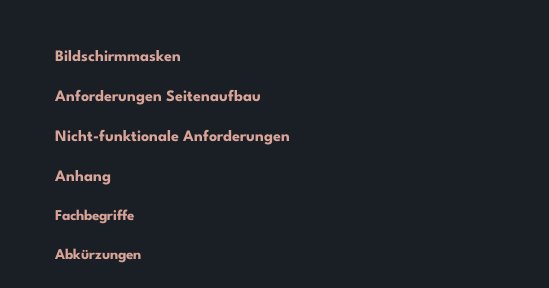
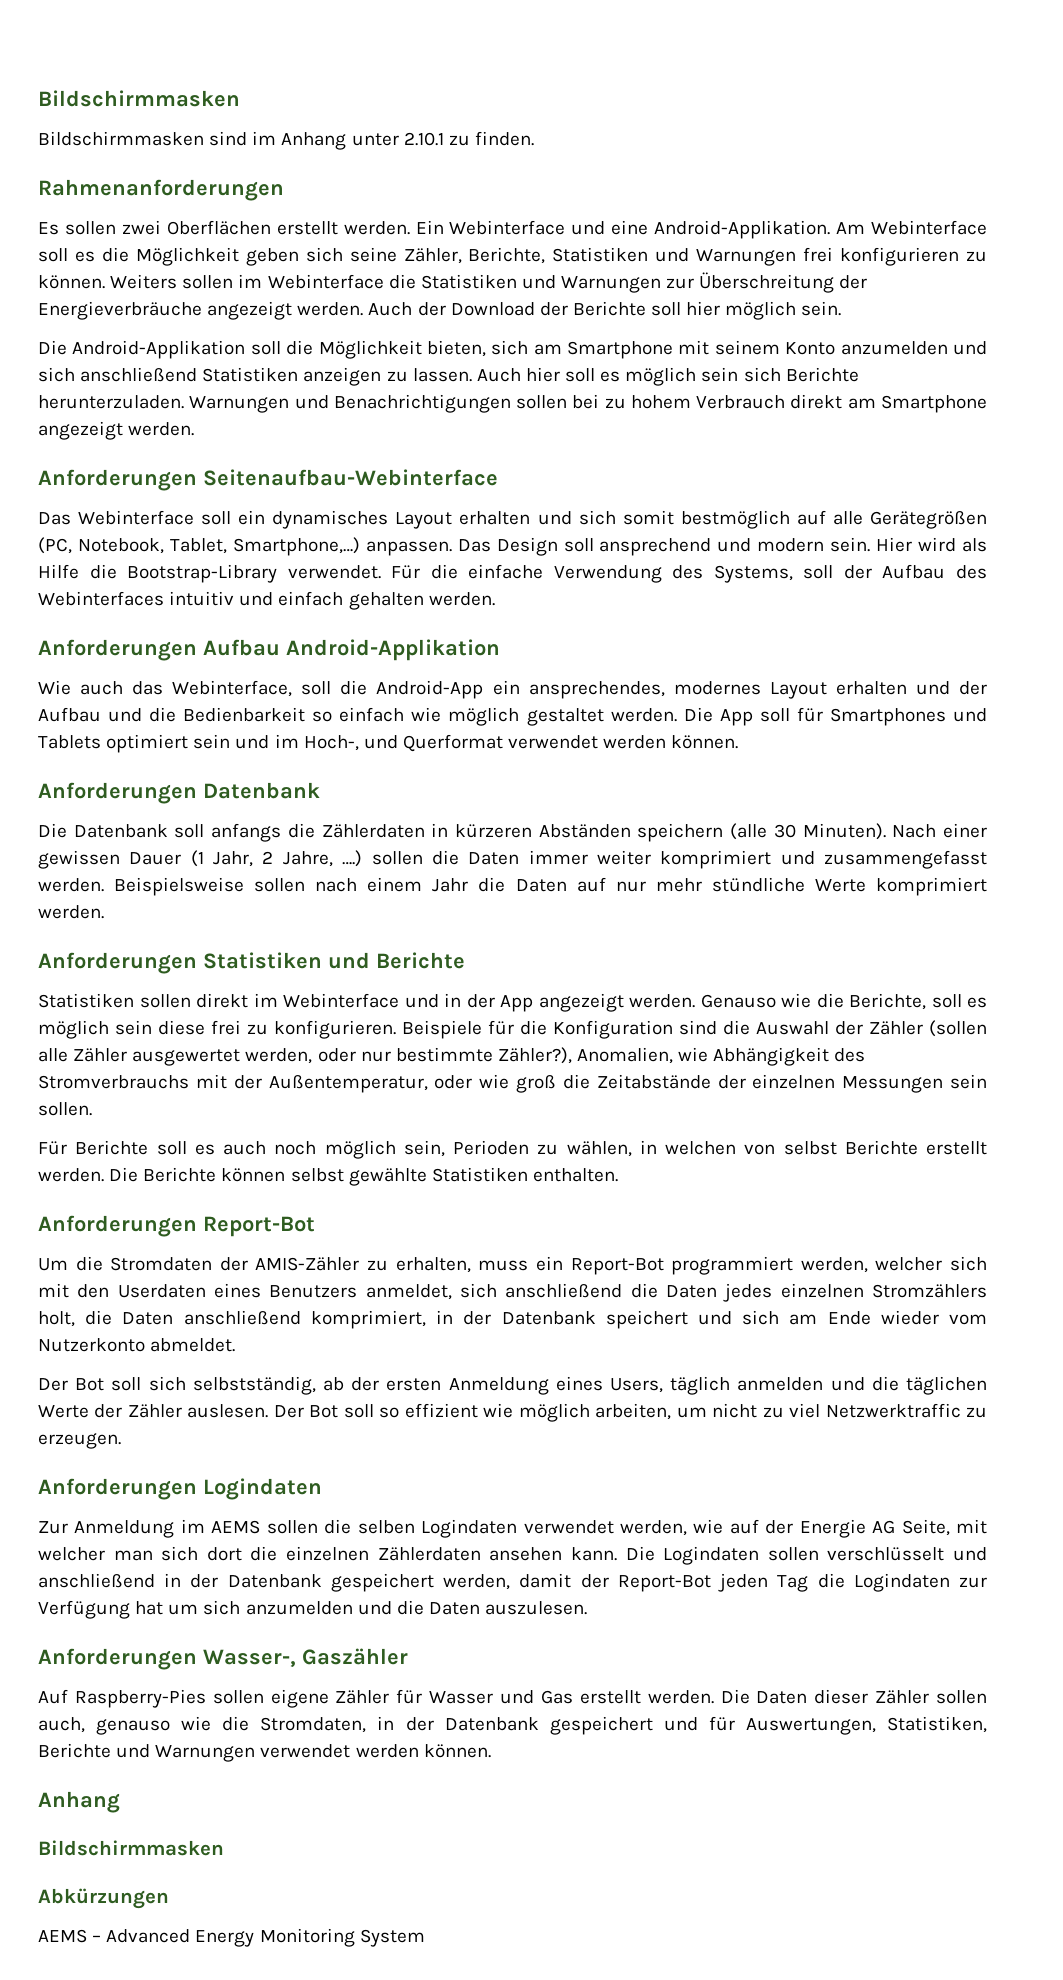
[55,50,181,62] [54,89,262,105] [55,129,291,145] Bildschirmmasken // Anforderungen Seitenaufbau // Nicht-funktionale Anforderungen -> [38,90,240,107] [38,131,534,150] [38,179,284,201] [38,220,987,239] [38,247,988,266] [38,272,868,293] [38,301,842,320] [38,340,987,359] [38,367,859,386] [38,394,987,413] [38,421,195,440] [38,469,498,491] [38,510,988,529] [38,537,988,556] [38,564,988,583] [38,591,495,610] [38,639,500,661] [38,680,988,699] [38,707,988,726] [38,734,739,753] [38,782,320,804] [38,823,987,842] [38,850,987,869] [38,877,988,896] [38,905,104,919] [38,952,465,974] [38,993,987,1012] [38,1020,987,1039] [38,1047,866,1066] [38,1074,988,1093] [38,1102,92,1116] [38,1140,987,1159] [38,1167,618,1186] [38,1215,315,1237] [38,1256,988,1275] [38,1283,988,1302] [38,1310,987,1329] [38,1338,236,1352] [38,1376,988,1395] [38,1403,988,1422] [38,1433,121,1449] [38,1478,322,1500] [38,1519,987,1538] [38,1546,988,1565] [38,1573,988,1592] [38,1600,588,1619] [38,1648,408,1670] [38,1689,988,1708] [38,1716,988,1735] [38,1743,491,1762] Bildschirmmasken // Bildschirmmasken sind im Anhang unter 2.10.1 zu finden. // Rahmenanforderungen // Es sollen zwei Oberflächen erstellt werden. Ein Webinterface und eine Android-Applikation. Am Webinterface soll es die Möglichkeit geben sich seine Zähler, Berichte, Statistiken und Warnungen frei konfigurieren zu können. Weiters sollen im Webinterface die Statistiken und Warnungen zur Überschreitung der Energieverbräuche angezeigt werden. Auch der Download der Berichte soll hier möglich sein. // Die Android-Applikation soll die Möglichkeit bieten, sich am Smartphone mit seinem Konto anzumelden und sich anschließend Statistiken anzeigen zu lassen. Auch hier soll es möglich sein sich Berichte herunterzuladen. Warnungen und Benachrichtigungen sollen bei zu hohem Verbrauch direkt am Smartphone angezeigt werden. // Anforderungen Seitenaufbau-Webinterface // Das Webinterface soll ein dynamisches Layout erhalten und sich somit bestmöglich auf alle Gerätegrößen (PC, Notebook, Tablet, Smartphone,…) anpassen. Das Design soll ansprechend und modern sein. Hier wird als Hilfe die Bootstrap-Library verwendet. Für die einfache Verwendung des Systems, soll der Aufbau des Webinterfaces intuitiv und einfach gehalten werden. // Anforderungen Aufbau Android-Applikation // Wie auch das Webinterface, soll die Android-App ein ansprechendes, modernes Layout erhalten und der Aufbau und die Bedienbarkeit so einfach wie möglich gestaltet werden. Die App soll für Smartphones und Tablets optimiert sein und im Hoch-, und Querformat verwendet werden können. // Anforderungen Datenbank // Die Datenbank soll anfangs die Zählerdaten in kürzeren Abständen speichern (alle 30 Minuten). Nach einer gewissen Dauer (1 Jahr, 2 Jahre, ….) sollen die Daten immer weiter komprimiert und zusammengefasst werden. Beispielsweise sollen nach einem Jahr die Daten auf nur mehr stündliche Werte komprimiert werden. // Anforderungen Statistiken und Berichte // Statistiken sollen direkt im Webinterface und in der App angezeigt werden. Genauso wie die Berichte, soll es möglich sein diese frei zu konfigurieren. Beispiele für die Konfiguration sind die Auswahl der Zähler (sollen alle Zähler ausgewertet werden, oder nur bestimmte Zähler?), Anomalien, wie Abhängigkeit des Stromverbrauchs mit der Außentemperatur, oder wie groß die Zeitabstände der einzelnen Messungen sein sollen. // Für Berichte soll es auch noch möglich sein, Perioden zu wählen, in welchen von selbst Berichte erstellt werden. Die Berichte können selbst gewählte Statistiken enthalten. // Anforderungen Report-Bot // Um die Stromdaten der AMIS-Zähler zu erhalten, muss ein Report-Bot programmiert werden, welcher sich mit den Userdaten eines Benutzers anmeldet, sich anschließend die Daten jedes einzelnen Stromzählers holt, die Daten anschließend komprimiert, in der Datenbank speichert und sich am Ende wieder vom Nutzerkonto abmeldet. // Der Bot soll sich selbstständig, ab der ersten Anmeldung eines Users, täglich anmelden und die täglichen Werte der Zähler auslesen. Der Bot soll so effizient wie möglich arbeiten, um nicht zu viel Netzwerktraffic zu erzeugen. // Anforderungen Logindaten // Zur Anmeldung im AEMS sollen die selben Logindaten verwendet werden, wie auf der Energie AG Seite, mit welcher man sich dort die einzelnen Zählerdaten ansehen kann. Die Logindaten sollen verschlüsselt und anschließend in der Datenbank gespeichert werden, damit der Report-Bot jeden Tag die Logindaten zur Verfügung hat um sich anzumelden und die Daten auszulesen. // Anforderungen Wasser-, Gaszähler // Auf Raspberry-Pies sollen eigene Zähler für Wasser und Gas erstellt werden. Die Daten dieser Zähler sollen auch, genauso wie die Stromdaten, in der Datenbank gespeichert und für Auswertungen, Statistiken, Berichte und Warnungen verwendet werden können.
[55,209,134,224] Fachbegriffe -> [38,1840,224,1856] Bildschirmmasken
(141, 255) none -> [38,1928,425,1947] // AEMS – Advanced Energy Monitoring System

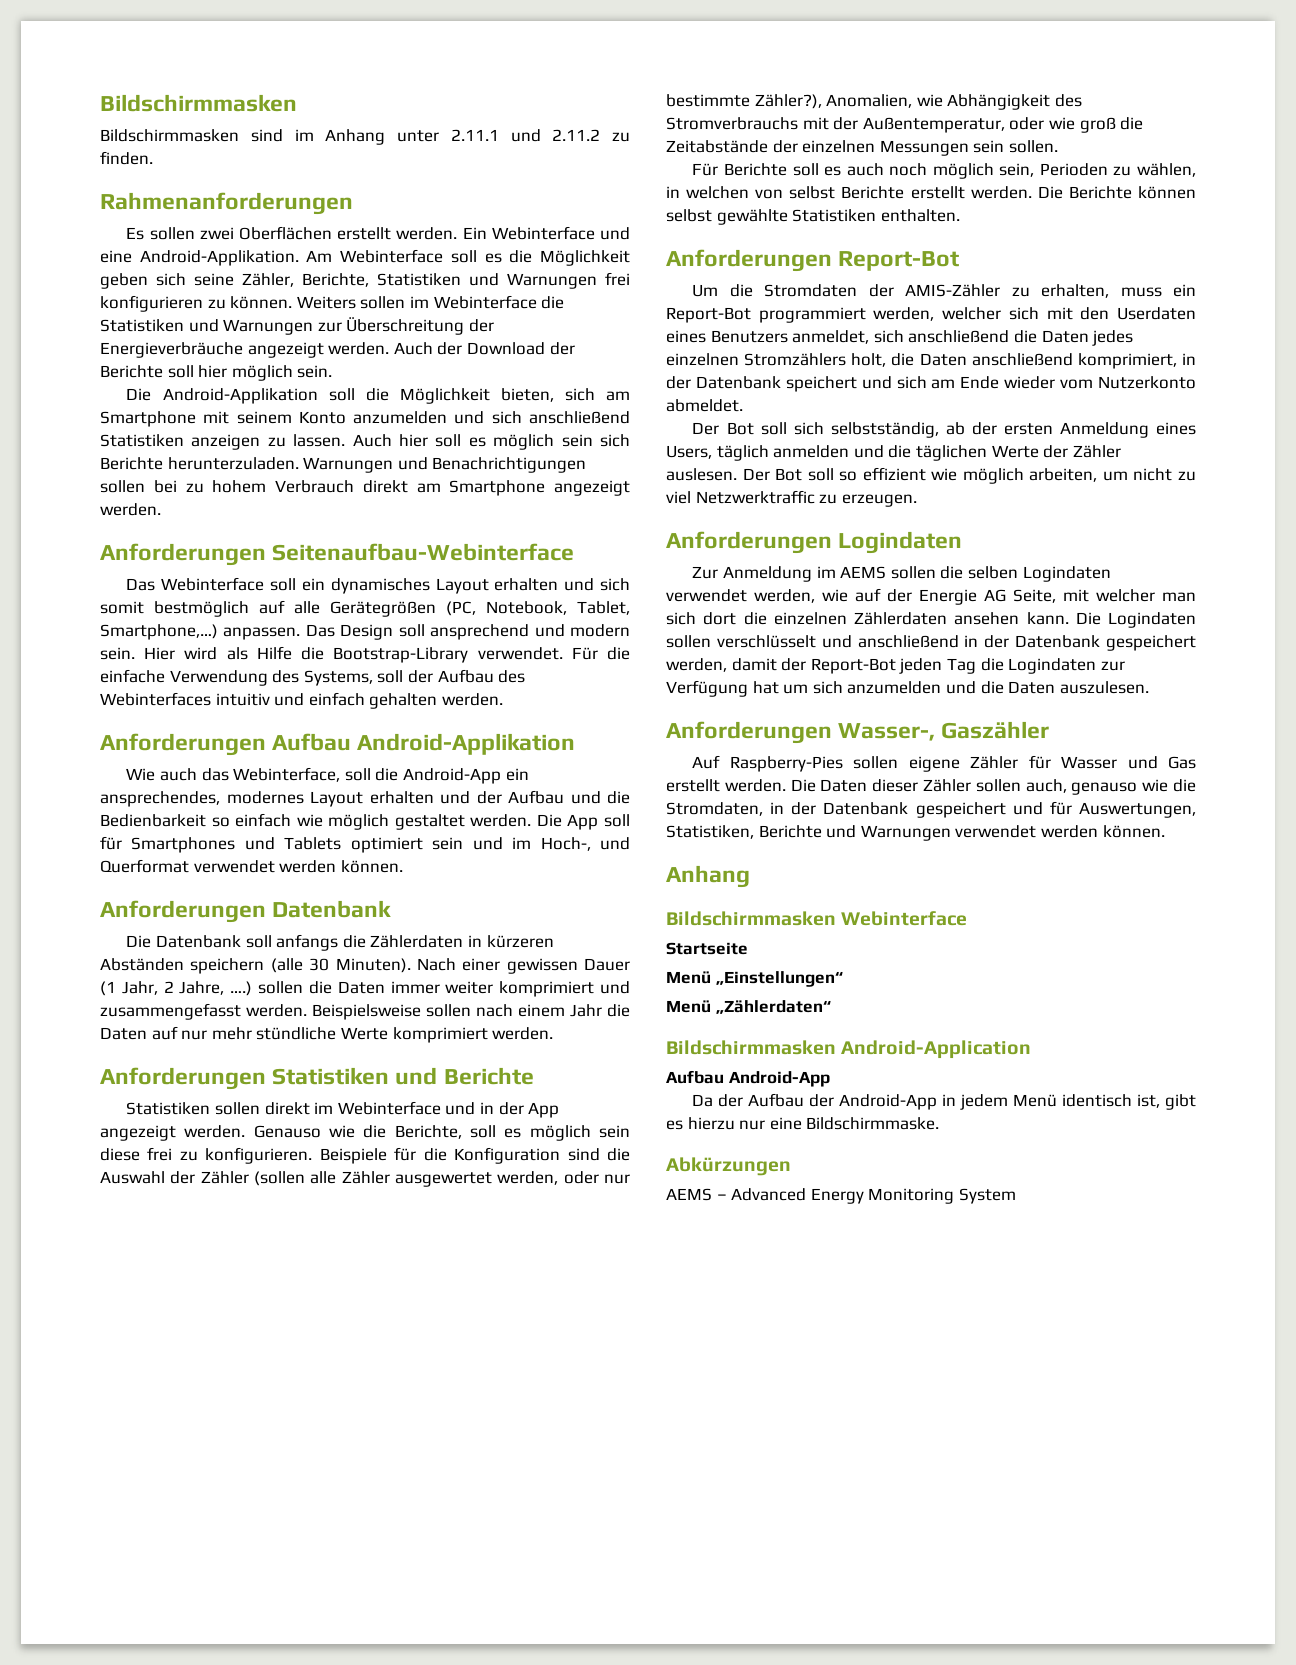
[403,132,444,146] 2.10.1 -> [450,129,601,142] 2.11.1 und 2.11.2
(224, 1848) none -> [841,911,968,926] [666,942,748,955] [666,971,843,987] [666,1000,831,1014] [666,1040,1032,1059] [666,1070,830,1087] [692,1093,1196,1110] [666,1117,940,1130] Webinterface // Startseite // Menü „Einstellungen“ // Menü „Zählerdaten“ // Bildschirmmasken Android-Application // Aufbau Android-App // Da der Aufbau der Android-App in jedem Menü identisch ist, gibt es hierzu nur eine Bildschirmmaske.

